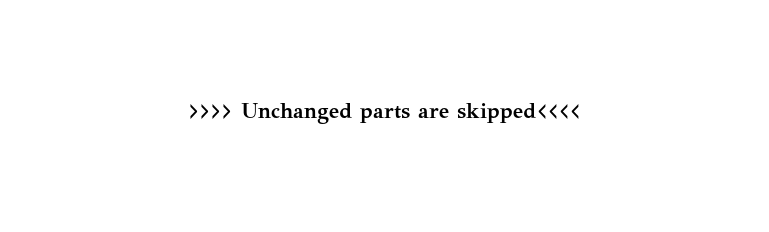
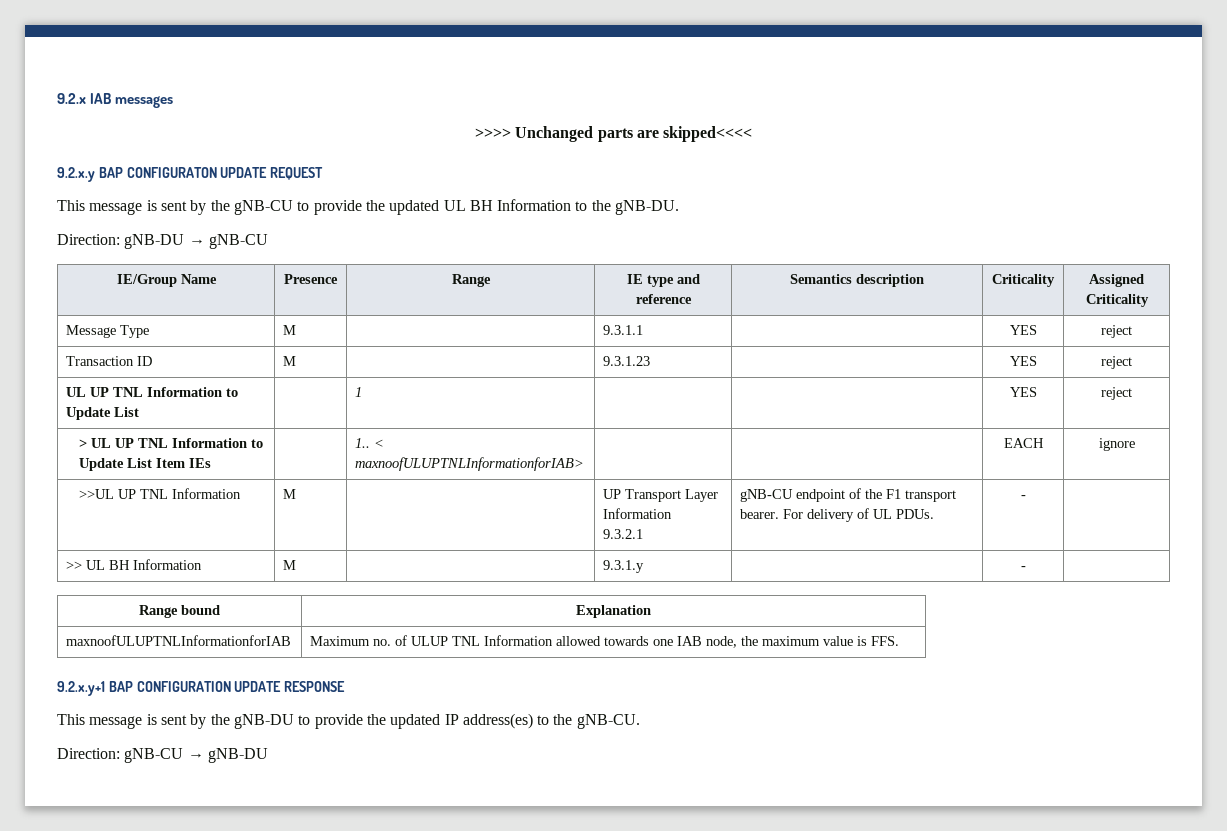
(189, 111) none -> [57,93,174,108] 9.2.x IAB messages //
(580, 113) none -> [57,167,324,182] [57,199,680,215] [57,234,268,249] [116,274,217,287] [284,274,338,284] [451,274,491,287] [626,274,700,287] [635,294,692,304] [790,274,924,287] [992,274,1055,287] [1089,274,1144,287] [1085,294,1149,307] [66,325,150,338] [283,325,297,335] [603,325,644,335] [1009,325,1037,335] [1101,325,1132,338] [66,356,153,366] [283,356,297,366] [603,356,651,366] [1009,356,1037,366] [1101,356,1132,369] [66,387,239,397] [66,407,140,420] [355,387,363,397] [1009,387,1037,397] [1101,387,1132,400] [79,438,264,448] [79,458,212,471] [355,438,385,448] [355,457,585,471] [1003,438,1044,448] [1098,438,1135,451] [79,488,242,499] [283,489,297,499] [603,489,719,502] [603,508,673,519] [603,529,644,539] [740,488,957,502] [740,508,935,522] [1020,495,1026,499] [66,559,203,570] [283,560,297,570] [603,560,645,573] [1020,566,1026,570] [139,605,220,618] [576,605,651,618] [66,635,292,646] [310,635,900,648] [57,681,346,696] [57,713,640,729] [57,748,268,763] // 9.2.x.y BAP CONFIGURATON UPDATE REQUEST // This message is sent by the gNB-CU to provide the updated UL BH Information to the gNB-DU. // Direction: gNB-DU → gNB-CU // IE/Group Name | Presence | Range | IE type and reference | Semantics description | Criticality | Assigned Criticality // Message Type | M | | 9.3.1.1 | | YES | reject // Transaction ID | M | | 9.3.1.23 | | YES | reject // UL UP TNL Information to Update List | | 1 | | | YES | reject // > UL UP TNL Information to Update List Item IEs | | 1.. < maxnoofULUPTNLInformationforIAB> | | | EACH | ignore // >>UL UP TNL Information | M | | UP Transport Layer Information // 9.3.2.1 | gNB-CU endpoint of the F1 transport bearer. For delivery of UL PDUs. | - | // >> UL BH Information | M | | 9.3.1.y | | - | // Range bound | Explanation // maxnoofULUPTNLInformationforIAB | Maximum no. of ULUP TNL Information allowed towards one IAB node, the maximum value is FFS. // 9.2.x.y+1 BAP CONFIGURATION UPDATE RESPONSE // This message is sent by the gNB-DU to provide the updated IP address(es) to the gNB-CU. // Direction: gNB-CU → gNB-DU

